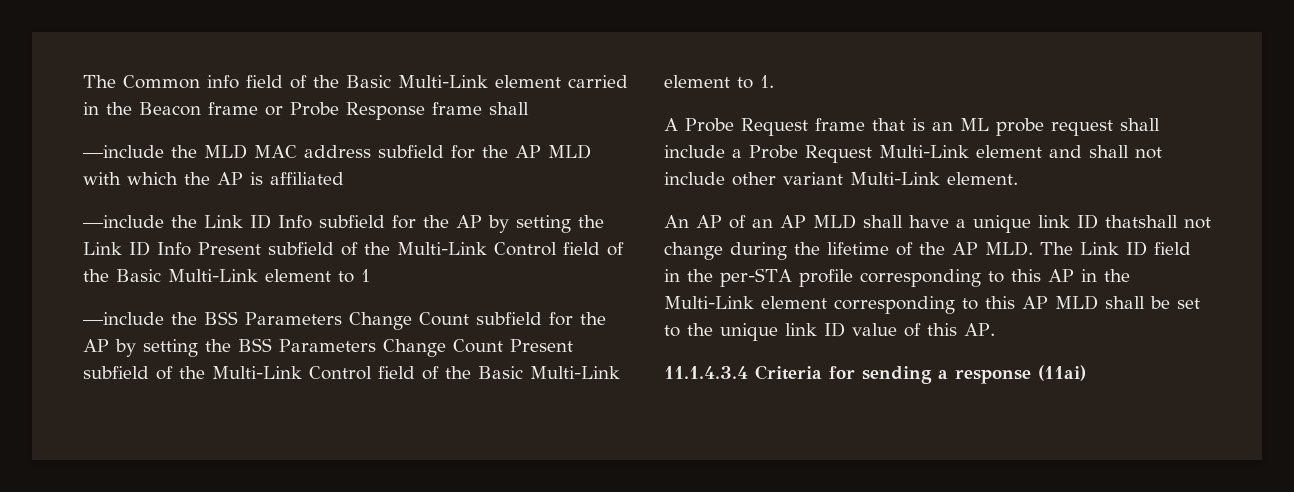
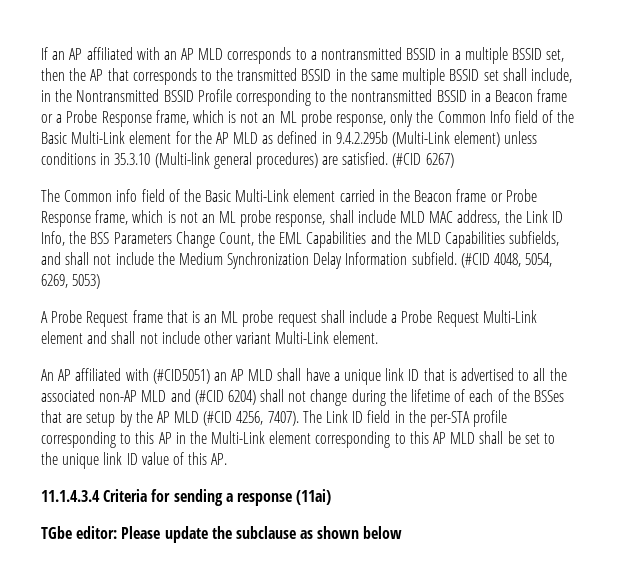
(83, 81) none -> [41,47,565,64] [41,68,572,85] [41,89,568,106] [41,110,575,127] [41,131,538,147] [41,152,454,169] If an AP affiliated with an AP MLD corresponds to a nontransmitted BSSID in a multiple BSSID set, then the AP that corresponds to the transmitted BSSID in the same multiple BSSID set shall include, in the Nontransmitted BSSID Profile corresponding to the nontransmitted BSSID in a Beacon frame or a Probe Response frame, which is not an ML probe response, only the Common Info field of the Basic Multi-Link element for the AP MLD as defined in 9.4.2.295b (Multi-Link element) unless conditions in 35.3.10 (Multi-link general procedures) are satisfied. (#CID 6267) //
[432,102,529,115] [83,144,591,159] [83,172,344,185] [83,214,604,233] [83,241,624,256] [83,269,370,283] [83,311,606,330] [83,338,573,357] [83,366,620,380] [664,75,774,89] frame shall // —include the MLD MAC address subfield for the AP MLD with which the AP is affiliated // —include the Link ID Info subfield for the AP by setting the Link ID Info Present subfield of the Multi-Link Control field of the Basic Multi-Link element to 1 // —include the BSS Parameters Change Count subfield for the AP by setting the BSS Parameters Change Count Present subfield of the Multi-Link Control field of the Basic Multi-Link element to 1. -> [95,210,563,227] [41,231,560,248] [41,252,553,269] [41,274,101,289] frame, which is not an ML probe response, shall include MLD MAC address, the Link ID Info, the BSS Parameters Change Count, the EML Capabilities and the MLD Capabilities subfields, and shall not include the Medium Synchronization Delay Information subfield. (#CID 4048, 5054, 6269, 5053)
[729,215,746,229] of -> [75,368,210,384] affiliated with (#CID5051)
[1105,215,1178,228] thatshall -> [423,368,567,381] [41,389,285,405] that is advertised to all the associated non-AP MLD and (#CID 6204) shall
[919,241,1033,256] the AP MLD. -> [469,389,564,402] [41,410,299,427] each of the BSSes that are setup by the AP MLD (#CID 4256, 7407).
(1086, 373) none -> [41,526,403,543] // TGbe editor: Please update the subclause as shown below

